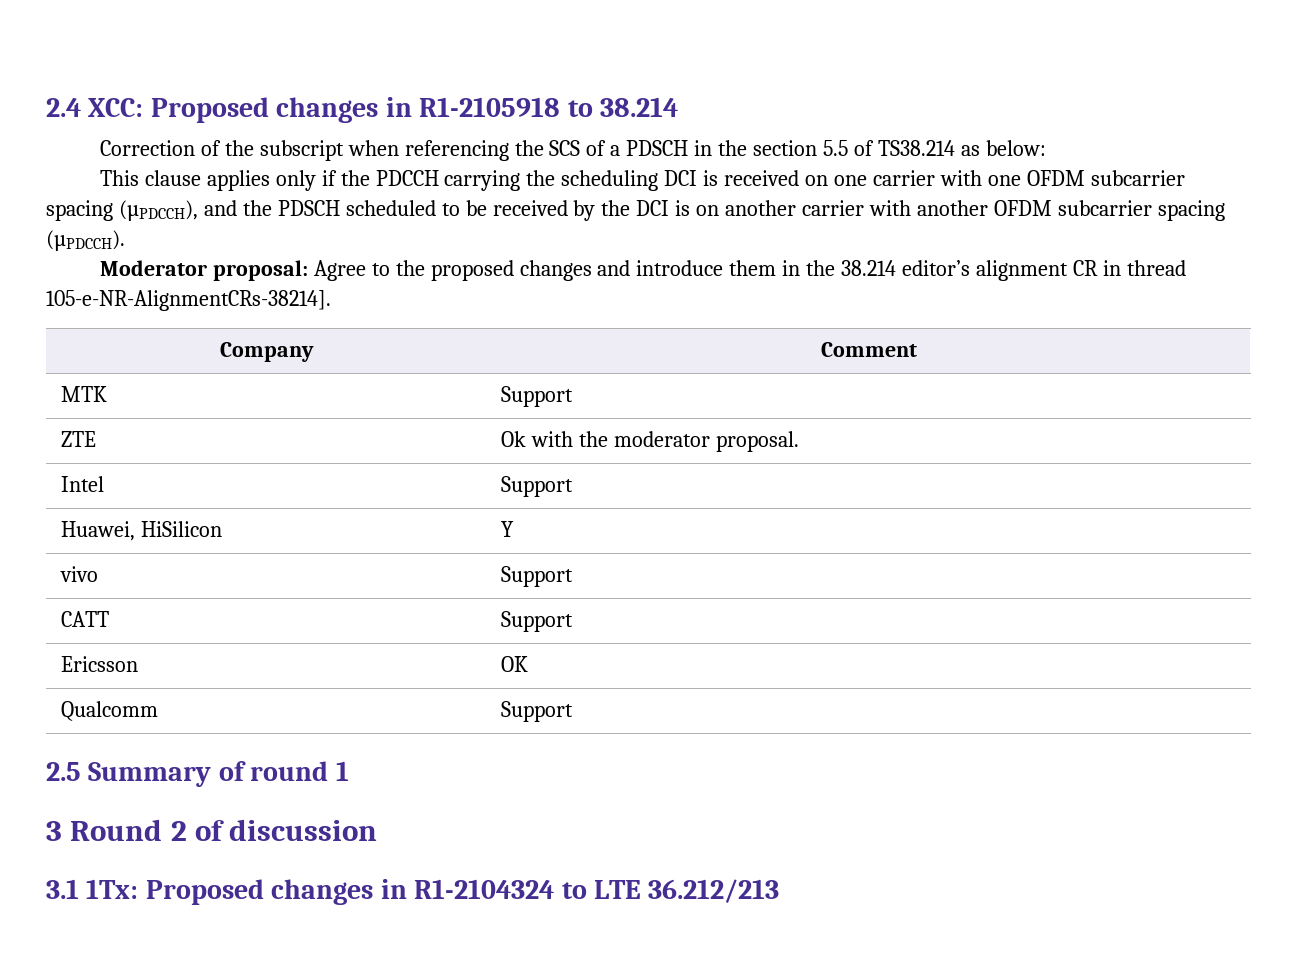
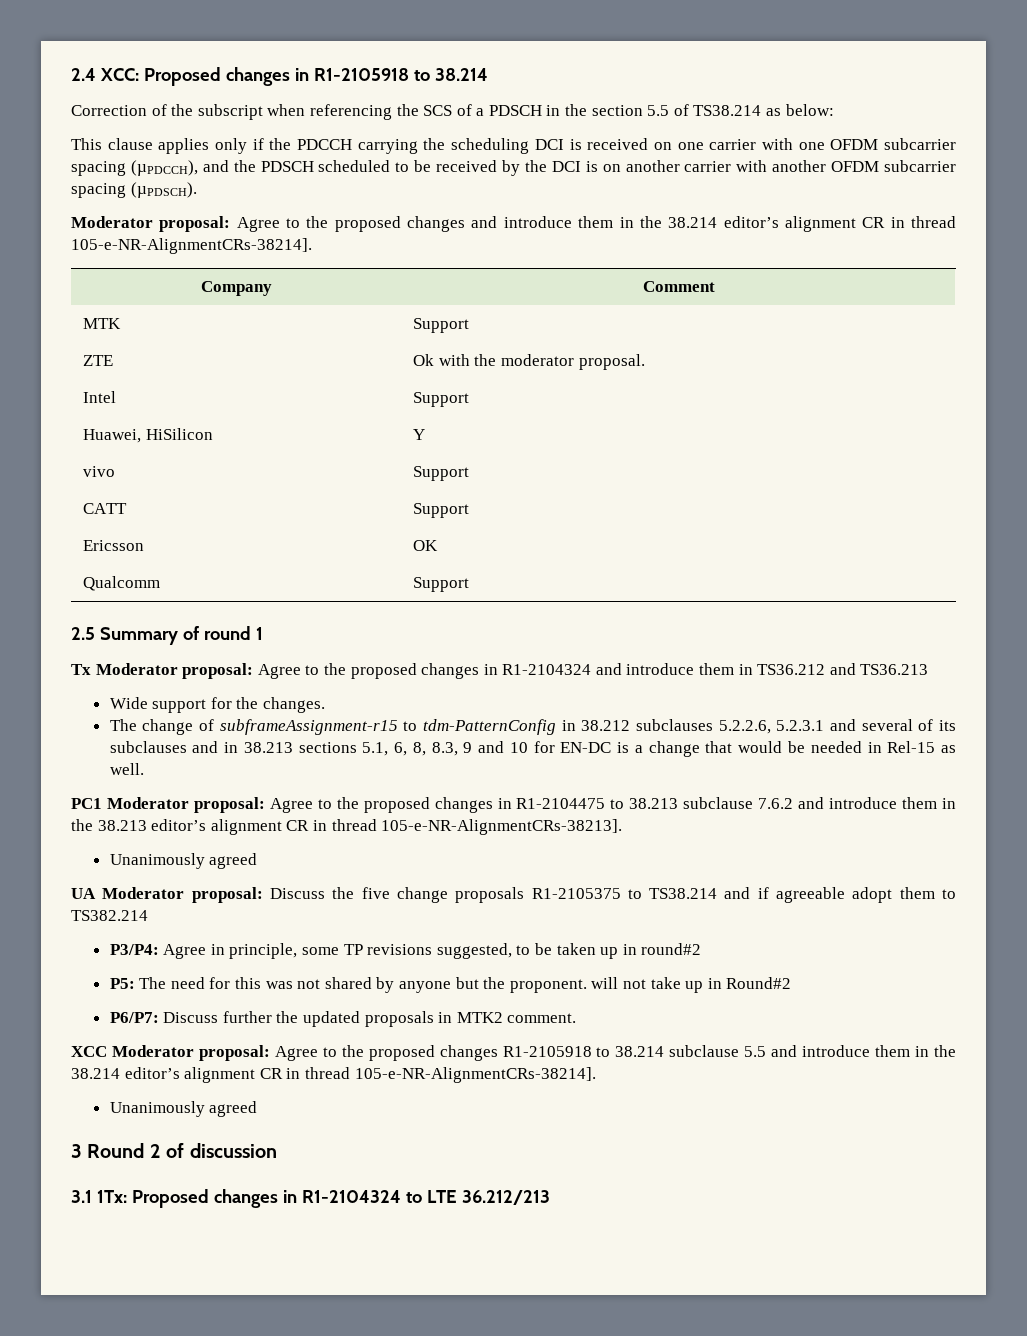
[46,230,125,251] (µPDCCH). -> [130,182,197,198] (µPDSCH).
(349, 771) none -> [71,663,929,679] [109,697,326,713] [109,719,957,735] [109,741,956,757] [109,763,144,775] [71,797,956,813] [71,819,623,835] [109,853,258,869] [71,887,956,903] [71,910,148,921] [109,943,702,959] [109,977,792,993] [109,1011,577,1027] [71,1045,956,1061] [71,1067,596,1083] [109,1101,258,1117] // Tx Moderator proposal: Agree to the proposed changes in R1-2104324 and introduce them in TS36.212 and TS36.213 // Wide support for the changes. // The change of subframeAssignment-r15 to tdm-PatternConfig in 38.212 subclauses 5.2.2.6, 5.2.3.1 and several of its subclauses and in 38.213 sections 5.1, 6, 8, 8.3, 9 and 10 for EN-DC is a change that would be needed in Rel-15 as well. // PC1 Moderator proposal: Agree to the proposed changes in R1-2104475 to 38.213 subclause 7.6.2 and introduce them in the 38.213 editor’s alignment CR in thread 105-e-NR-AlignmentCRs-38213]. // Unanimously agreed // UA Moderator proposal: Discuss the five change proposals R1-2105375 to TS38.214 and if agreeable adopt them to TS382.214 // P3/P4: Agree in principle, some TP revisions suggested, to be taken up in round#2 // P5: The need for this was not shared by anyone but the proponent. will not take up in Round#2 // P6/P7: Discuss further the updated proposals in MTK2 comment. // XCC Moderator proposal: Agree to the proposed changes R1-2105918 to 38.214 subclause 5.5 and introduce them in the 38.214 editor’s alignment CR in thread 105-e-NR-AlignmentCRs-38214]. // Unanimously agreed

